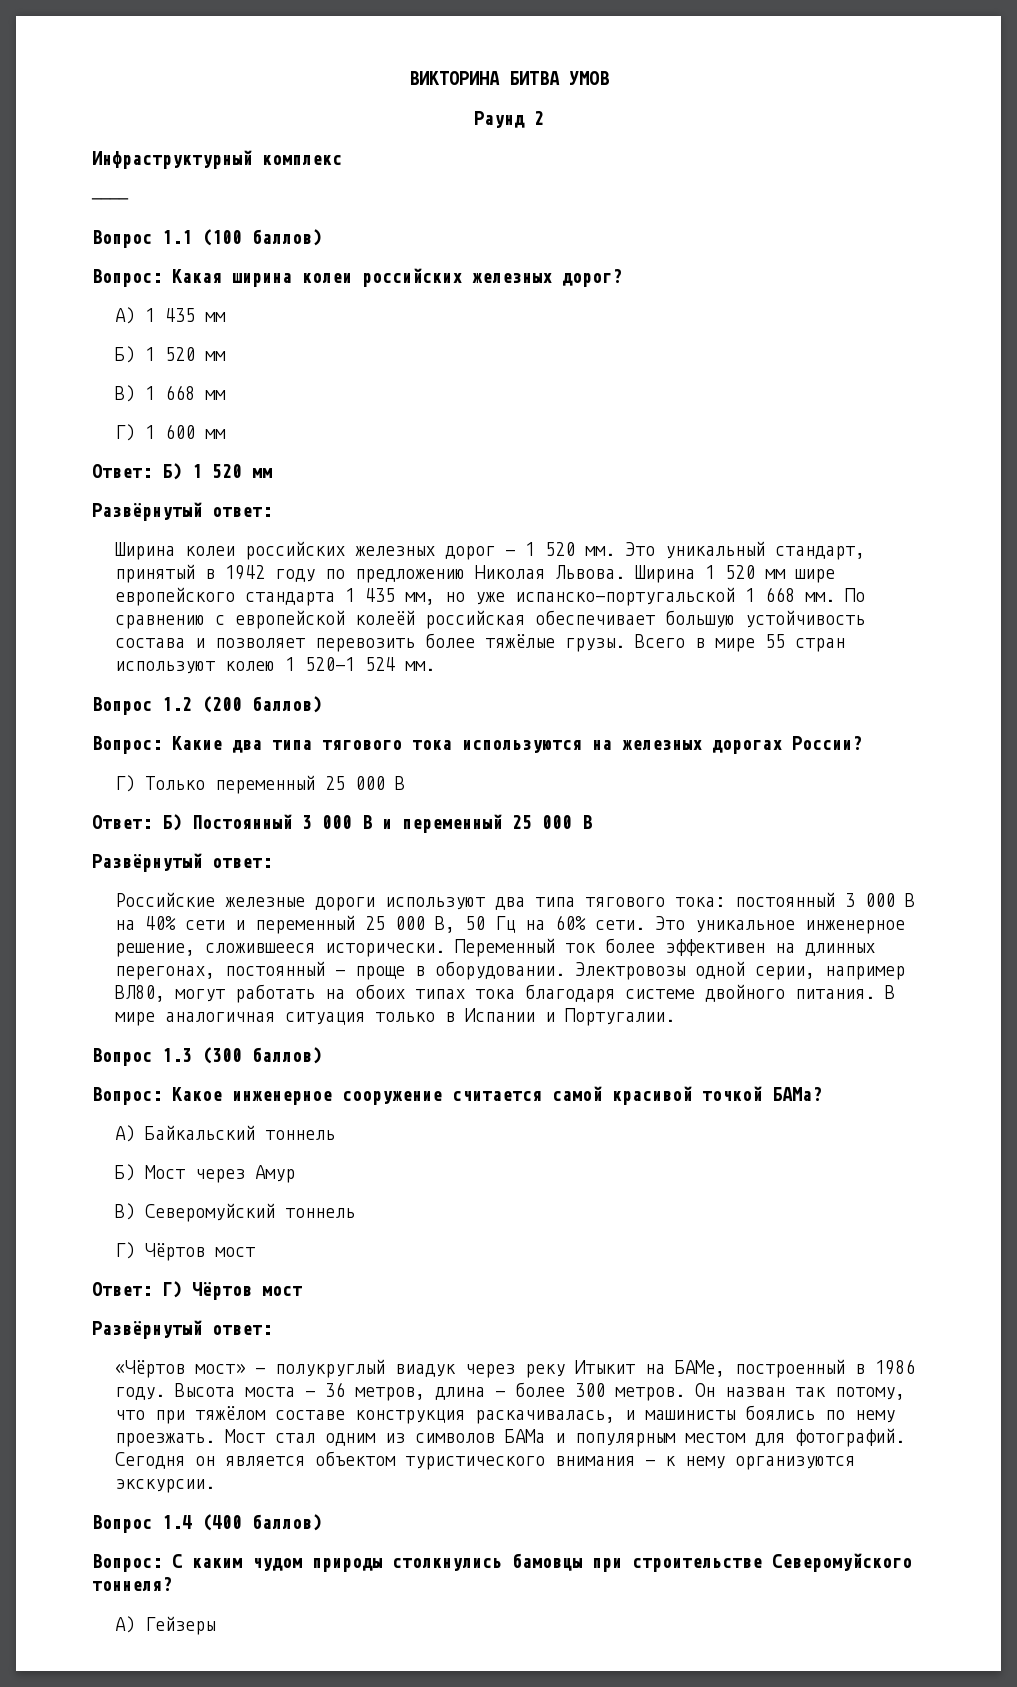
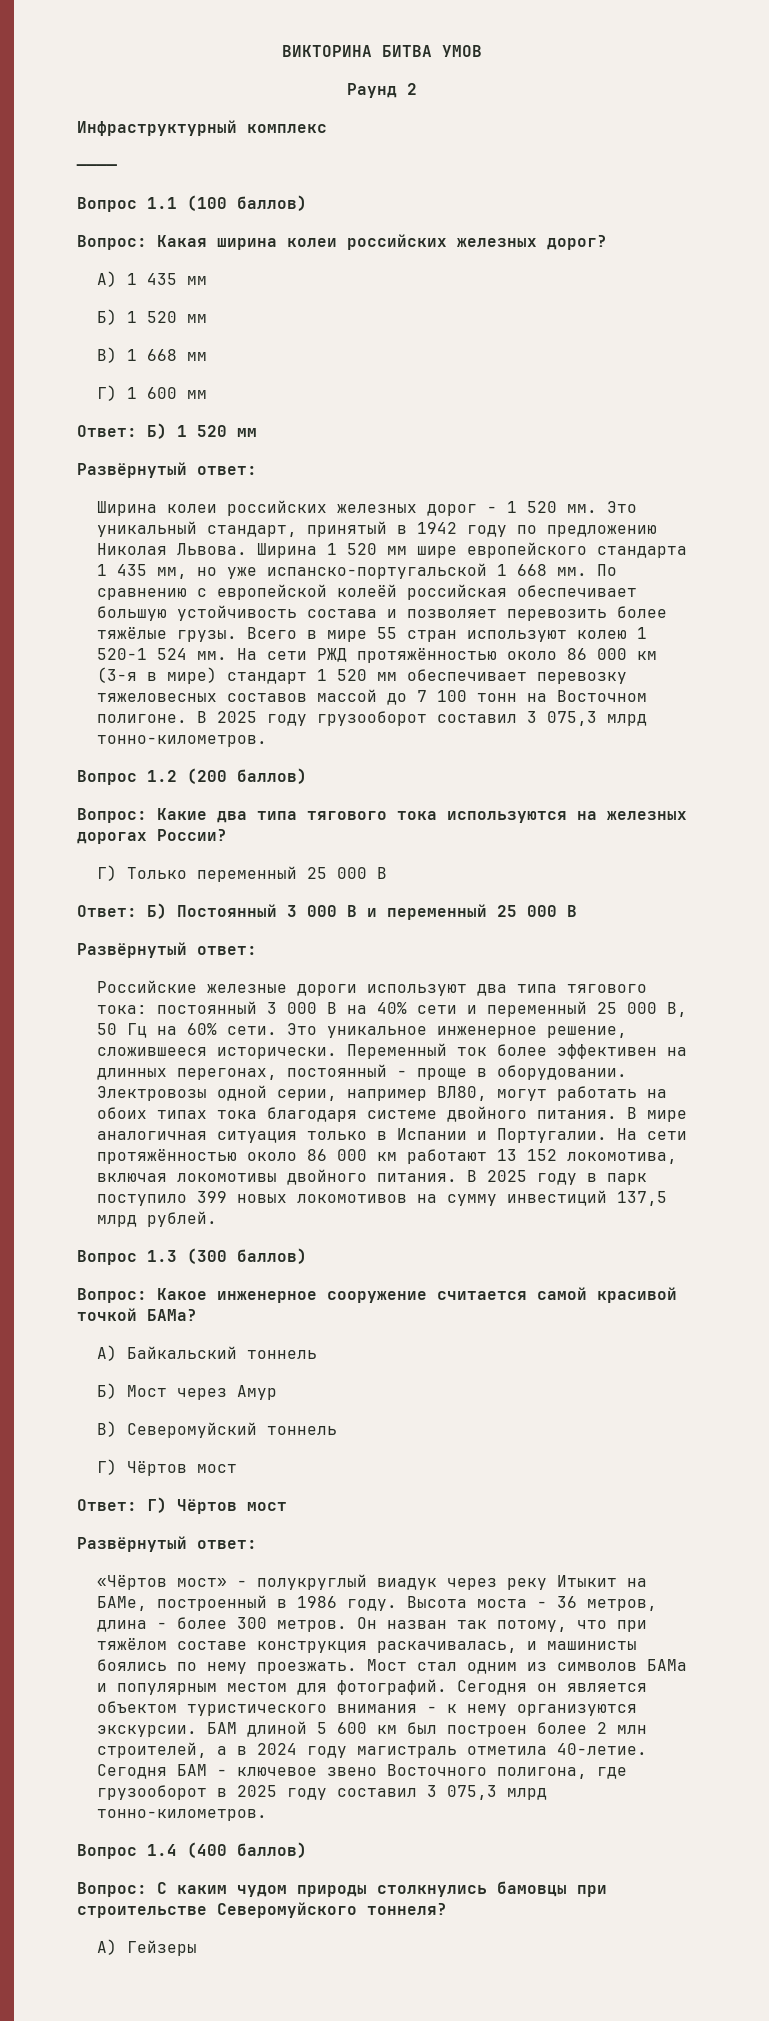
[505,550,516,556] — -> [486,506,497,513] -
(436, 666) none -> [236,647,657,663] [96,667,627,684] [96,689,647,705] [96,711,647,726] [96,735,267,747] На сети РЖД протяжённостью около 86 000 км (3-я в мире) стандарт 1 520 мм обеспечивает перевозку тяжеловесных составов массой до 7 100 тонн на Восточном полигоне. В 2025 году грузооборот составил 3 075,3 млрд тонно-километров.
[335,970,346,976] — -> [396,1070,407,1077] -
(676, 1017) none -> [616,1128,687,1140] [96,1148,677,1164] [96,1169,647,1185] [96,1190,667,1206] [96,1211,217,1227] На сети протяжённостью около 86 000 км работают 13 152 локомотива, включая локомотивы двойного питания. В 2025 году в парк поступило 399 новых локомотивов на сумму инвестиций 137,5 млрд рублей.
[255,1368,266,1374] — -> [236,1580,247,1587] -
[305,1391,316,1397] — -> [536,1601,547,1608] -
[495,1391,506,1397] — -> [156,1622,167,1629] -
[645,1460,656,1466] — -> [426,1706,437,1713] -
(216, 1486) none -> [206,1721,647,1737] [96,1742,647,1758] [96,1764,627,1779] [96,1785,547,1800] [96,1809,267,1821] БАМ длиной 5 600 км был построен более 2 млн строителей, а в 2024 году магистраль отметила 40-летие. Сегодня БАМ - ключевое звено Восточного полигона, где грузооборот в 2025 году составил 3 075,3 млрд тонно-километров.

